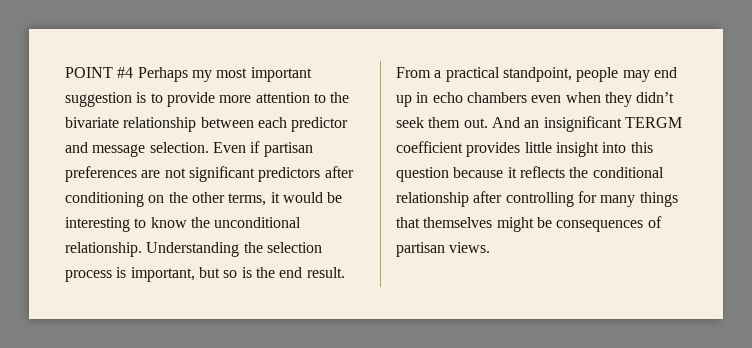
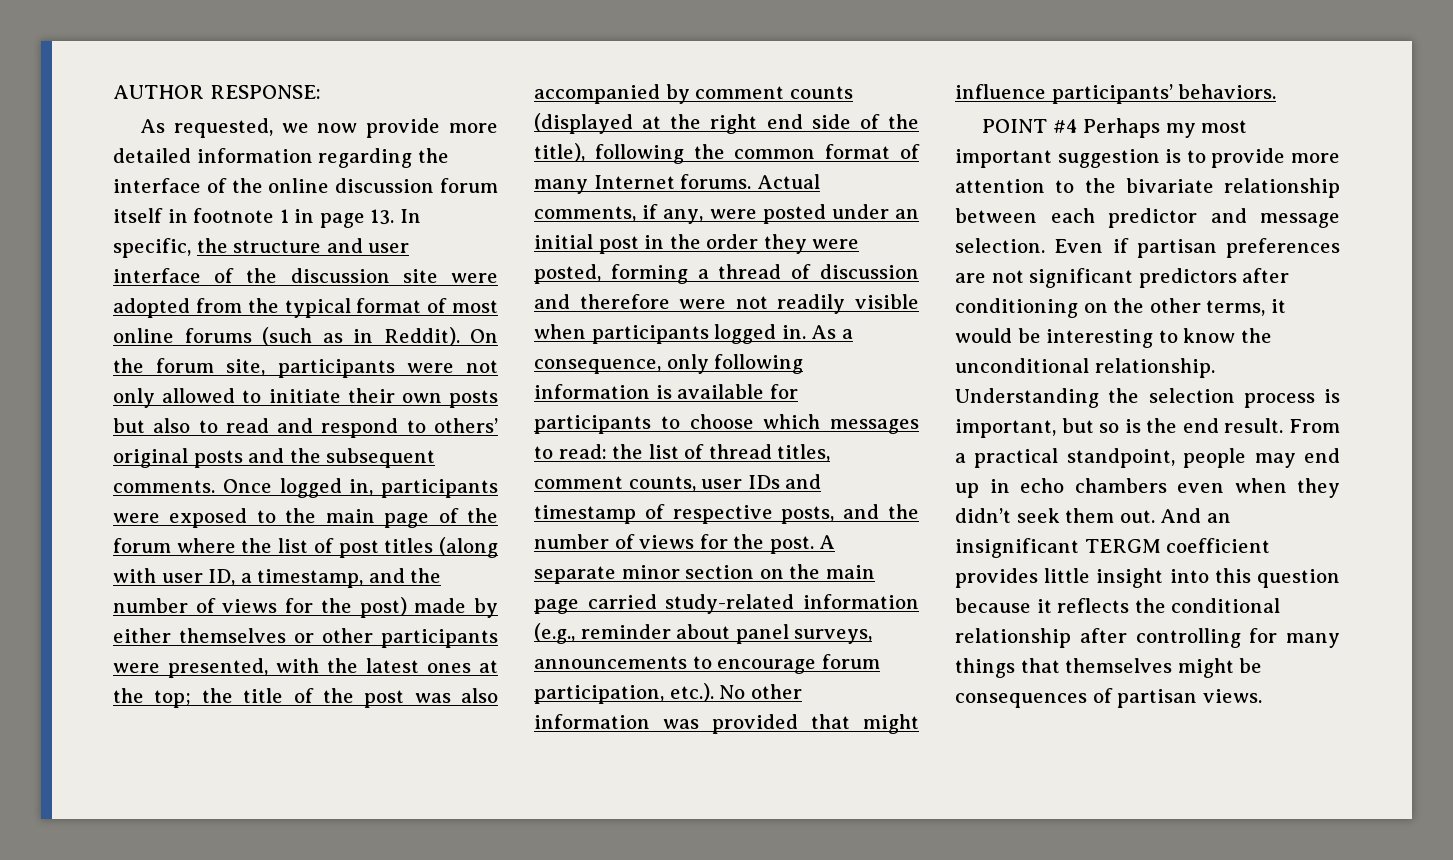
(65, 72) none -> [113,85,321,99] [140,118,499,138] [113,148,449,168] [113,178,499,193] [113,208,421,228] [113,238,410,258] [113,268,498,283] [113,298,498,318] [113,327,498,346] [113,358,498,378] [113,388,498,408] [113,418,498,438] [113,448,436,468] [113,478,498,498] [113,508,498,528] [113,537,499,558] [113,568,442,588] [113,597,498,618] [113,628,498,648] [113,658,498,678] [113,688,498,708] [534,84,853,104] [534,113,919,134] [534,143,920,164] [534,174,820,194] [534,204,919,224] [534,234,860,254] [534,264,919,284] [534,294,920,314] [534,324,853,344] [534,354,804,374] [534,384,798,399] [534,414,919,434] [534,444,831,462] [534,474,822,492] [534,504,919,524] [534,534,836,554] [534,564,875,584] [534,594,919,614] [534,623,873,644] [534,654,880,674] [534,683,802,704] [534,714,919,734] [955,84,1277,104] AUTHOR RESPONSE: // As requested, we now provide more detailed information regarding the interface of the online discussion forum itself in footnote 1 in page 13. In specific, the structure and user interface of the discussion site were adopted from the typical format of most online forums (such as in Reddit). On the forum site, participants were not only allowed to initiate their own posts but also to read and respond to others’ original posts and the subsequent comments. Once logged in, participants were exposed to the main page of the forum where the list of post titles (along with user ID, a timestamp, and the number of views for the post) made by either themselves or other participants were presented, with the latest ones at the top; the title of the post was also accompanied by comment counts (displayed at the right end side of the title), following the common format of many Internet forums. Actual comments, if any, were posted under an initial post in the order they were posted, forming a thread of discussion and therefore were not readily visible when participants logged in. As a consequence, only following information is available for participants to choose which messages to read: the list of thread titles, comment counts, user IDs and timestamp of respective posts, and the number of views for the post. A separate minor section on the main page carried study-related information (e.g., reminder about panel surveys, announcements to encourage forum participation, etc.). No other information was provided that might influence participants’ behaviors. //

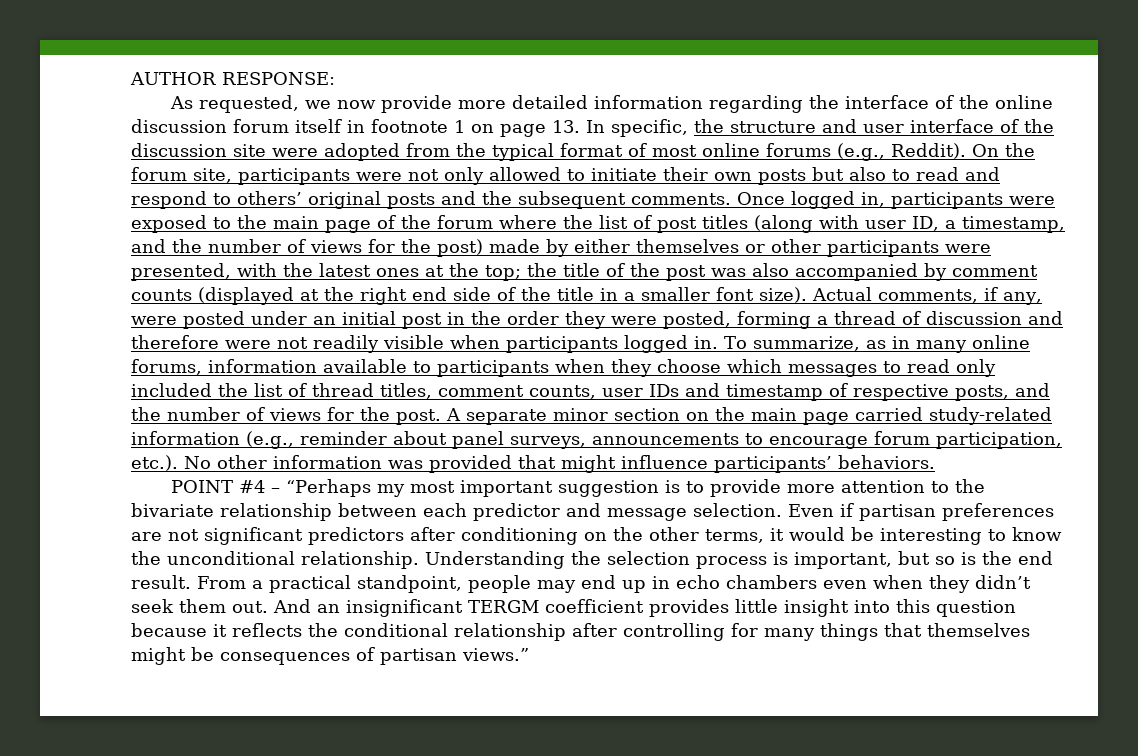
[294,209,315,223] in -> [471,124,494,133] on
[262,327,373,346] (such as in -> [837,143,885,161] (e.g.,
[534,143,920,164] [534,174,752,194] title), following the common format of many Internet forums. -> [557,287,807,303] title in a smaller font size).
[811,325,853,339] [534,354,804,374] [534,384,798,399] [534,415,680,434] As a consequence, only following information is available for participants to -> [724,335,1030,353] [131,359,652,377] To summarize, as in many online forums, information available to participants when they
[558,444,607,459] read: -> [907,359,996,377] [131,383,212,397] read only included
[1083,118,1161,138] Perhaps -> [271,479,372,497] – “Perhaps
[1202,689,1262,703] views. -> [462,648,529,661] views.”

